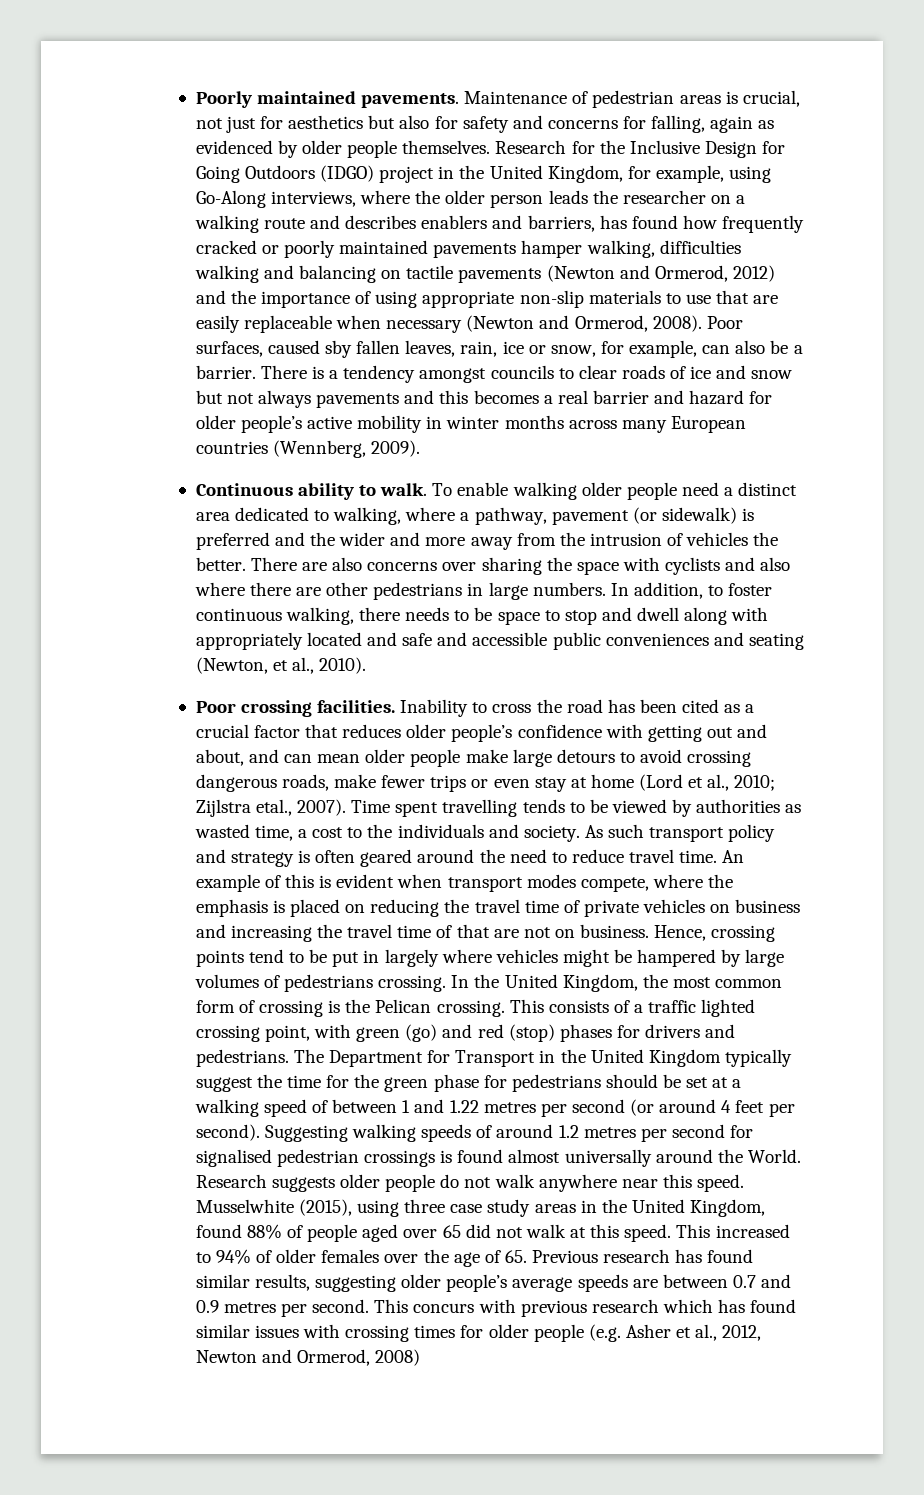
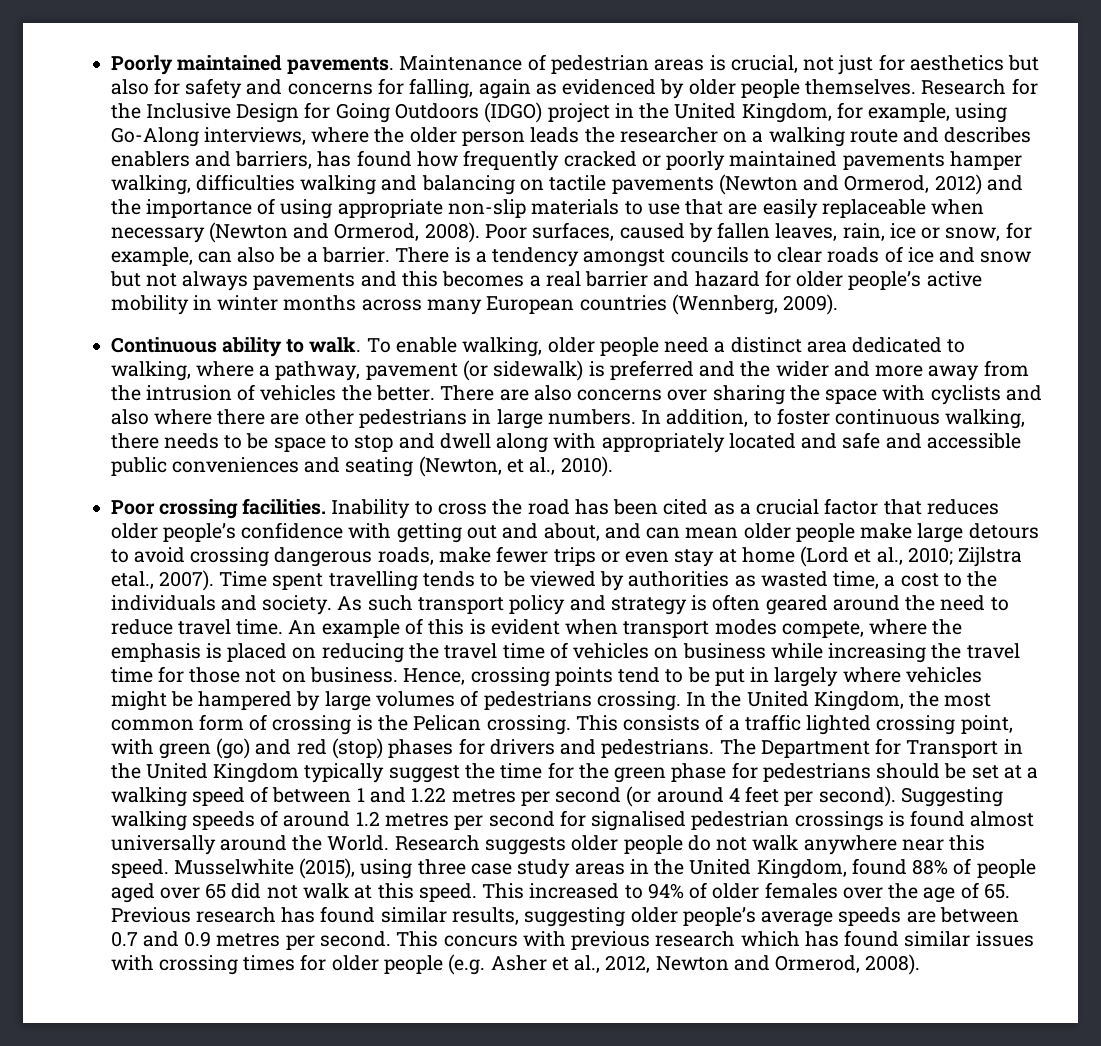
[325,340,353,358] sby -> [688,223,713,243] by
[512,482,577,500] walking -> [462,337,543,357] walking,
[583,900,639,917] private -> (568, 650) none
[195,924,226,938] and -> [770,643,823,659] while
[436,924,519,938] of that are -> [157,666,241,683] for those
[375,1349,421,1366] 2008) -> [865,954,921,975] 2008).

